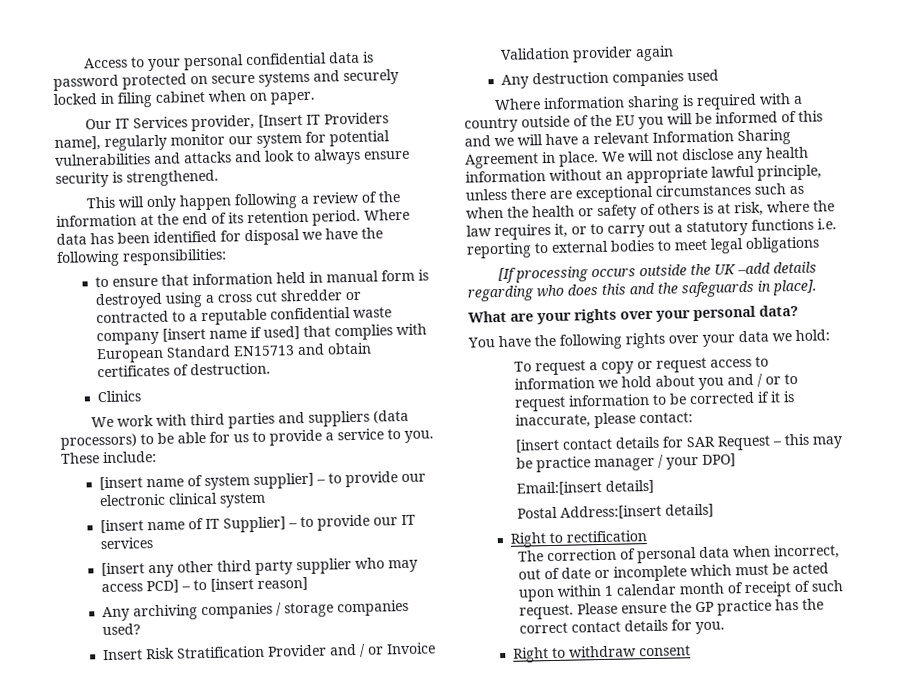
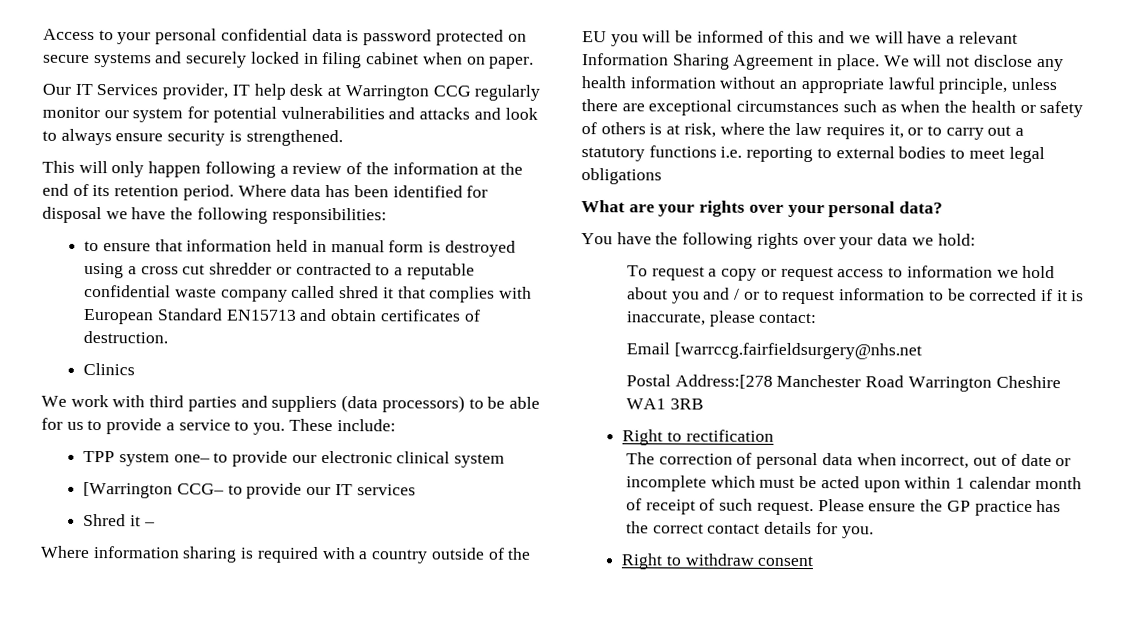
[258,112,390,128] [54,136,101,151] [Insert IT Providers name], -> [231,83,471,101] IT help desk at Warrington CCG
[161,326,300,342] [insert name if used] -> [291,285,394,299] called shred it
[98,472,326,491] [insert name of system supplier] – -> [83,450,210,467] TPP system one–
[99,516,298,534] [insert name of IT Supplier] – -> [83,481,224,499] [Warrington CCG–
[100,557,418,578] [100,576,308,594] [101,599,409,622] [101,623,141,636] [102,642,436,661] [499,45,674,63] [500,69,719,89] [insert any other third party supplier who may access PCD] – to [insert reason] // Any archiving companies / storage companies used? // Insert Risk Stratification Provider and / or Invoice Validation provider again // Any destruction companies used -> [83,513,155,527] Shred it –
[498,261,818,284] [467,279,817,302] // [If processing occurs outside the UK –add details regarding who does this and the safeguards in place]. -> (662, 176) none
[515,433,844,453] [516,453,737,473] [516,479,655,496] [517,503,715,520] [insert contact details for SAR Request – this may be practice manager / your DPO] // Email:[insert details] // Postal Address:[insert details] -> [626,342,922,360] [626,374,1061,392] [626,398,704,410] Email [warrccg.fairfieldsurgery@nhs.net // Postal Address:[278 Manchester Road Warrington Cheshire WA1 3RB

